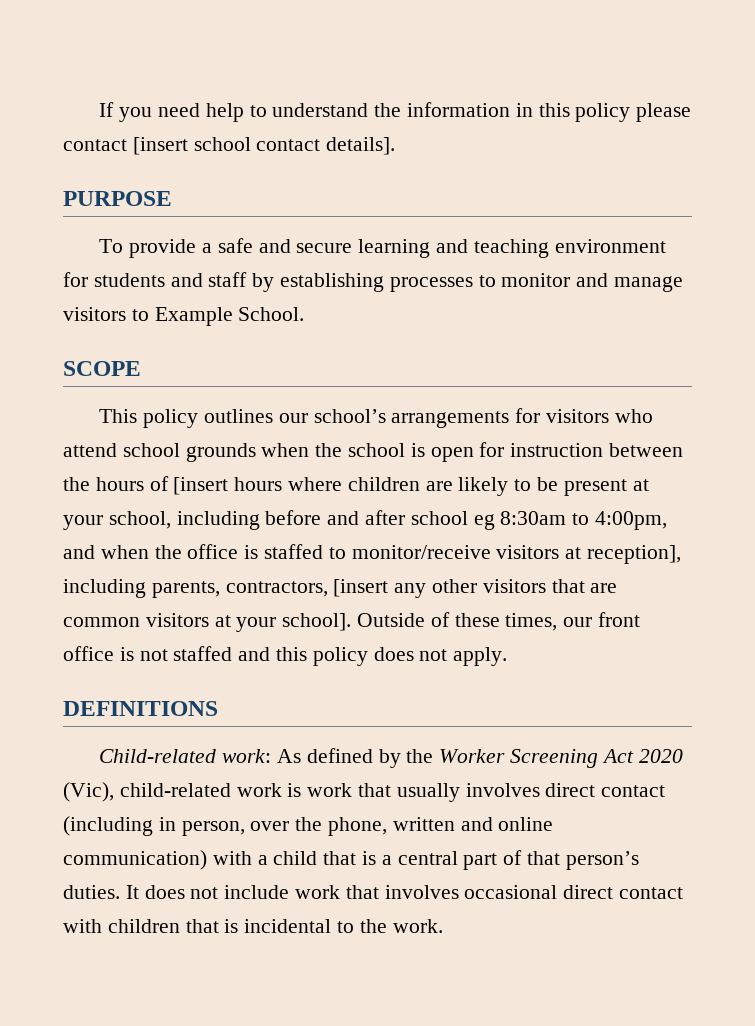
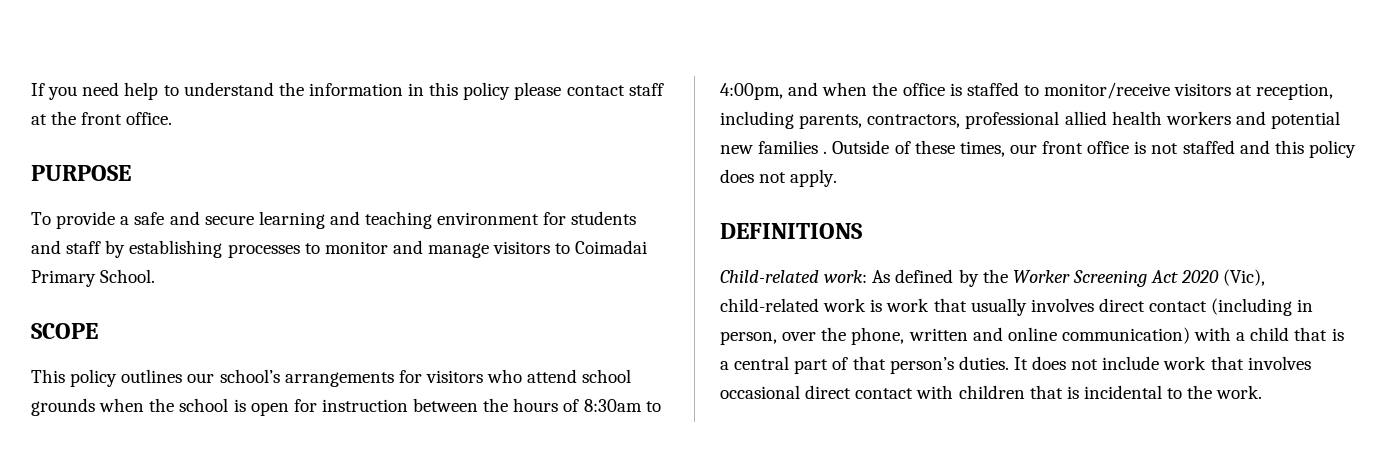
[132,137,396,155] [insert school contact details]. -> [628,83,664,96] [31,111,173,125] staff at the front office.
[154,307,233,326] Example -> [575,240,648,254] [31,270,96,287] Coimadai Primary
[173,477,649,496] [63,510,495,530] [insert hours where children are likely to be present at your school, including before and after school eg -> (580, 405) none
[587,545,682,564] reception], -> [1256,83,1334,100] reception,
[333,579,618,598] [63,613,352,632] [insert any other visitors that are common visitors at your school]. -> [965,111,1341,129] [720,140,828,154] professional allied health workers and potential new families .

